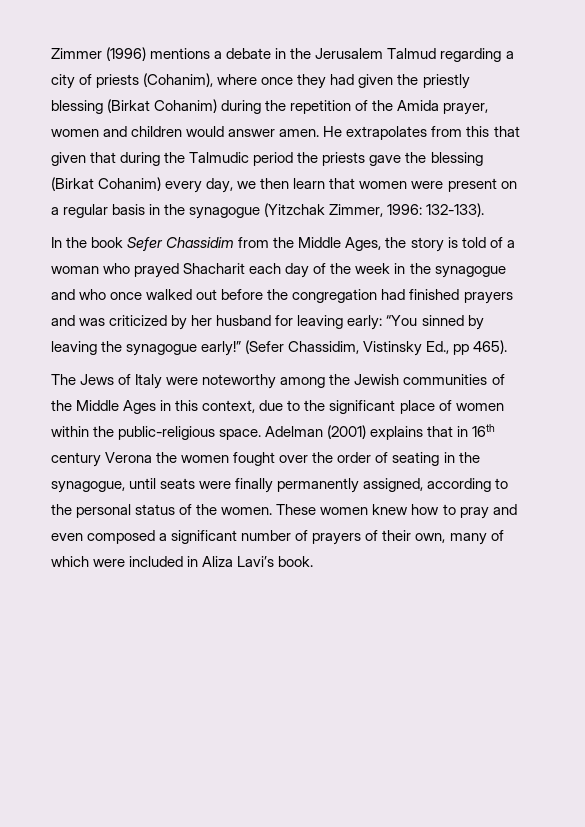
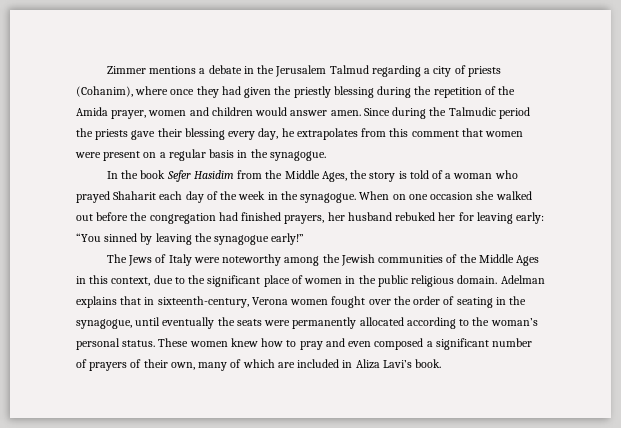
[106,47,147,61] (1996) -> (146, 70) none
[107,99,218,113] (Birkat Cohanim) -> (374, 92) none
[323,126,520,140] [51,152,117,166] He extrapolates from this that given that -> [363,108,390,116] Since
[405,152,483,166] [51,177,326,193] the blessing (Birkat Cohanim) every day, we then learn -> [157,128,459,140] their blessing every day, he extrapolates from this comment
[189,203,485,219] synagogue (Yitzchak Zimmer, 1996: 132-133). -> [269,151,326,161] synagogue.
[166,237,235,248] Chassidim -> [193,170,234,179] Hasidim
[183,263,246,274] Shacharit -> [113,191,157,200] Shaharit
[434,266,506,278] [51,289,143,300] synagogue and who once -> [300,191,495,203] synagogue. When on one occasion she
[463,292,513,304] [51,315,272,330] prayers and was criticized by her husband -> [284,212,456,224] prayers, her husband rebuked her
[245,340,508,356] (Sefer Chassidim, Vistinsky Ed., pp 465). -> (305, 239) none
[51,424,496,440] [51,452,178,467] within the public-religious space. Adelman (2001) explains that in 16th century Verona the -> [345,275,545,287] [76,296,288,308] in the public religious domain. Adelman explains that in sixteenth-century, Verona
[160,478,509,493] [51,504,273,518] seats were finally permanently assigned, according to the personal status of the women. -> [162,317,538,329] [76,338,156,350] eventually the seats were permanently allocated according to the woman’s personal status.
[93,559,126,567] were -> [277,362,295,368] are

